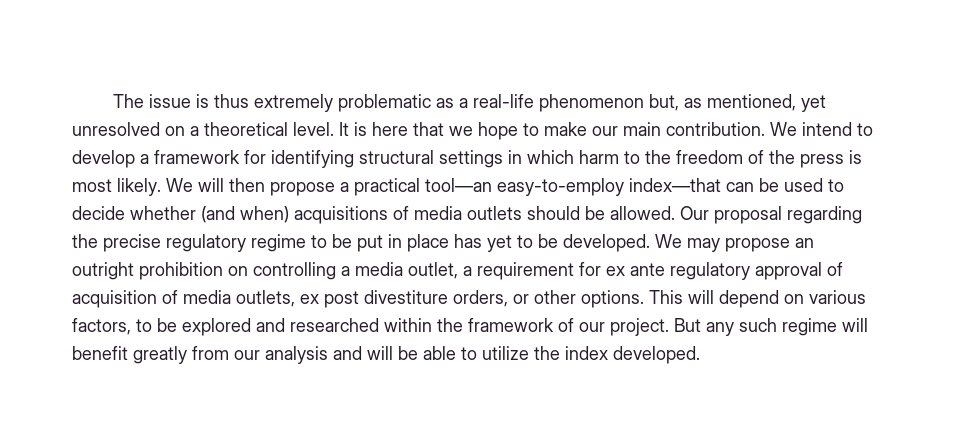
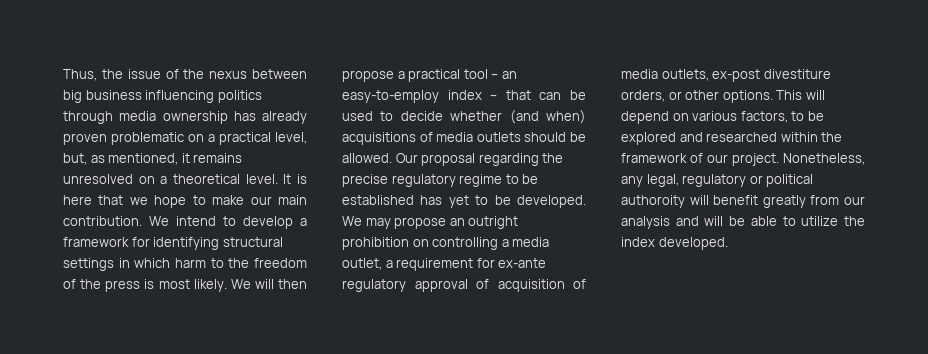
[112,94,644,112] The issue is thus extremely problematic as a real-life phenomenon -> [63,69,307,81] [63,90,262,103] [63,111,307,124] [63,132,307,145] Thus, the issue of the nexus between big business influencing politics through media ownership has already proven problematic on a practical level,
[800,95,826,112] yet -> [181,153,243,163] it remains
[425,178,721,196] tool—an easy-to-employ index—that -> [463,69,517,79] [342,90,531,103] tool – an easy-to-employ index – that
[357,234,449,252] put in place -> [342,195,414,205] established
[606,263,665,276] ex ante -> [498,258,547,268] ex-ante
[300,291,359,308] ex post -> [712,69,761,82] ex-post
[674,318,837,336] But any such regime -> [783,153,865,165] [621,174,814,187] [621,195,685,208] Nonetheless, any legal, regulatory or political authoroity

